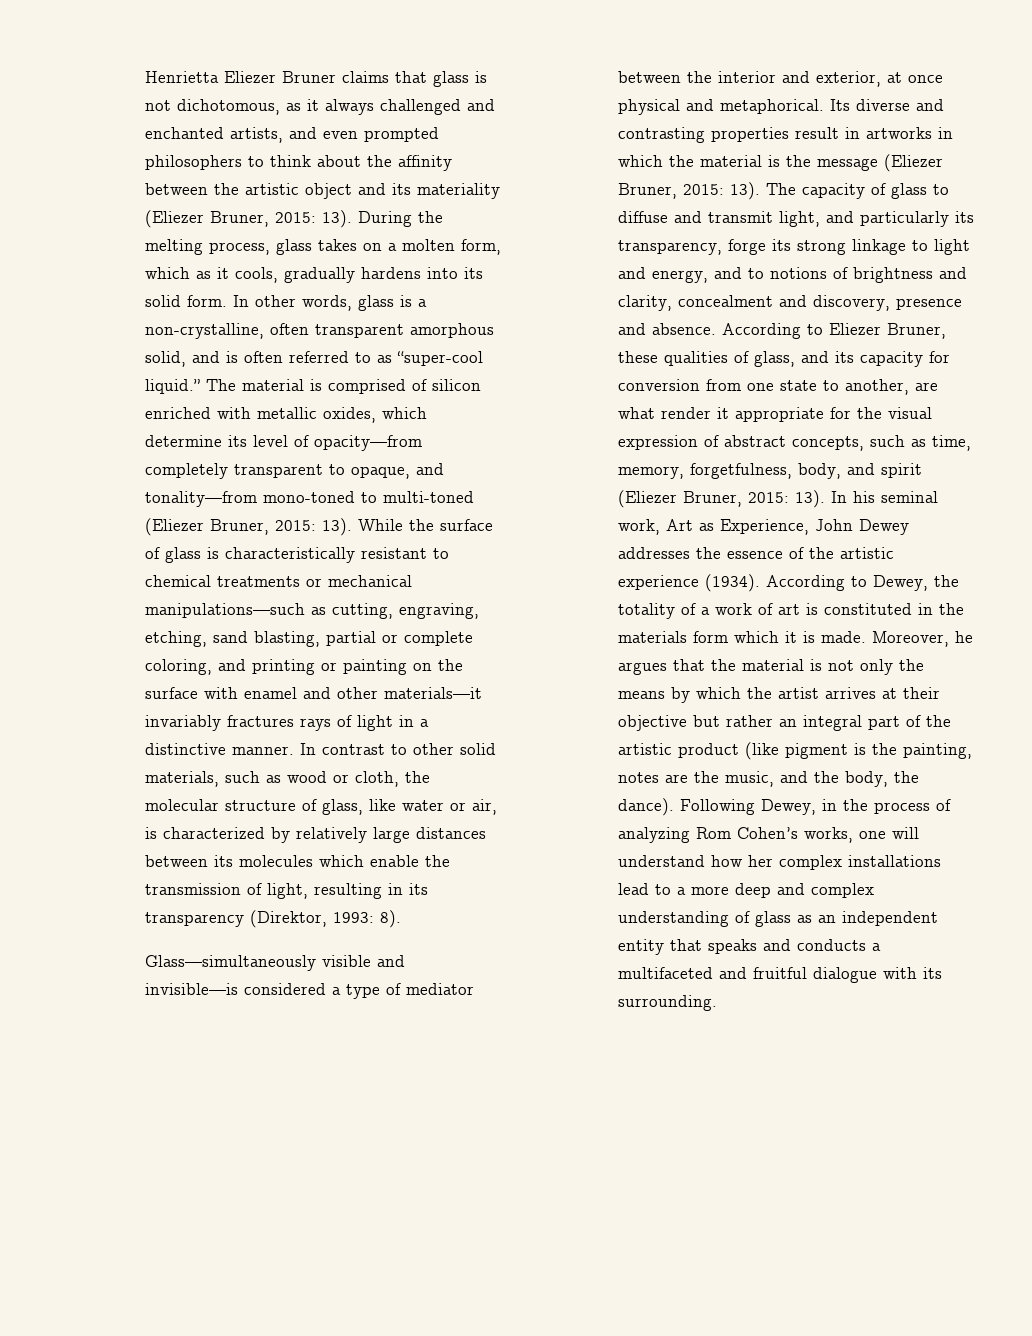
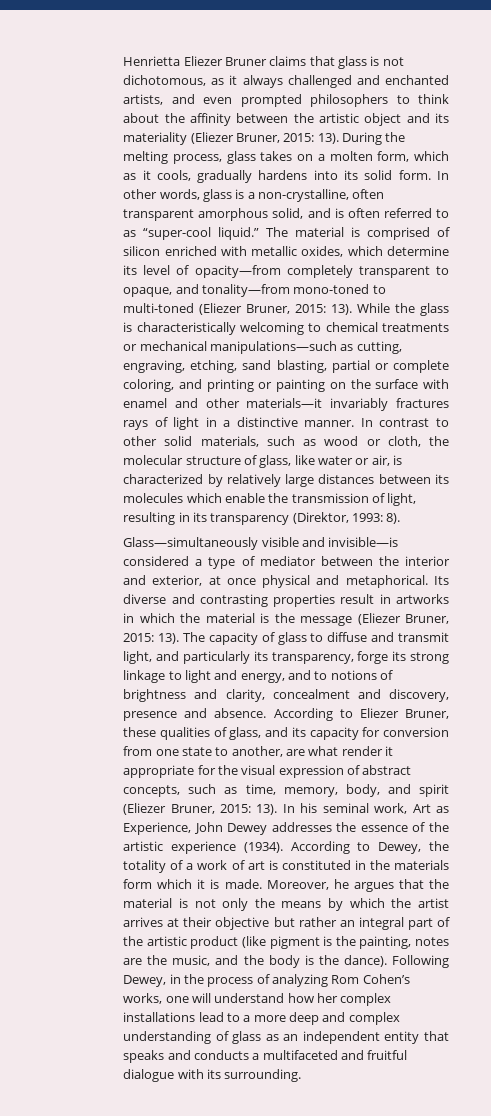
[440,519,494,531] [145,547,161,559] surface of -> (416, 308) none
[361,547,428,559] resistant -> [239,322,304,335] welcoming
[690,463,793,479] forgetfulness, -> (338, 792) none
[845,771,889,787] body, -> [268,955,314,968] body is

